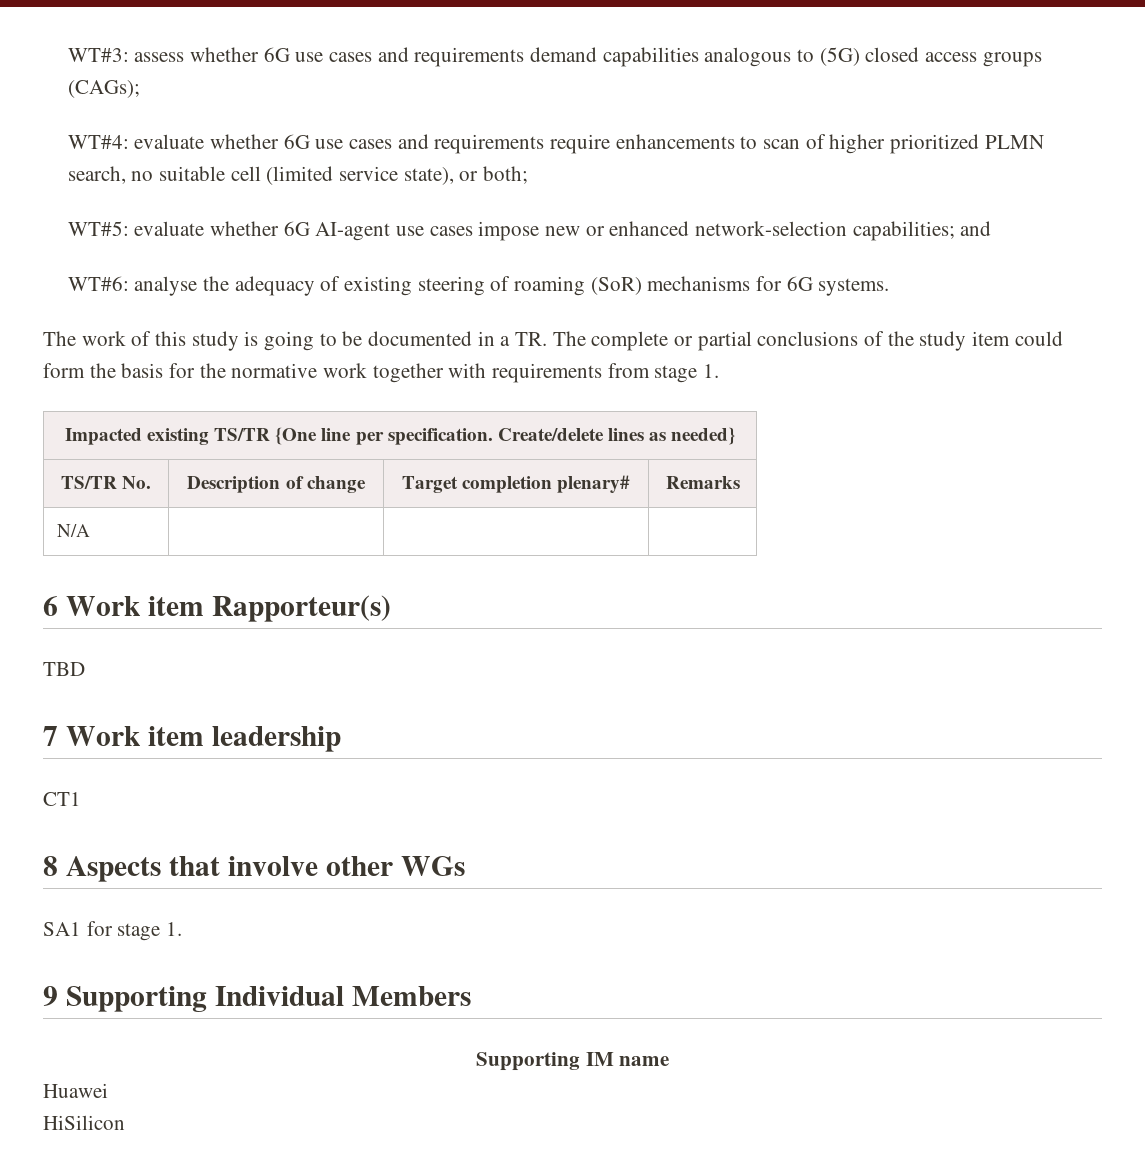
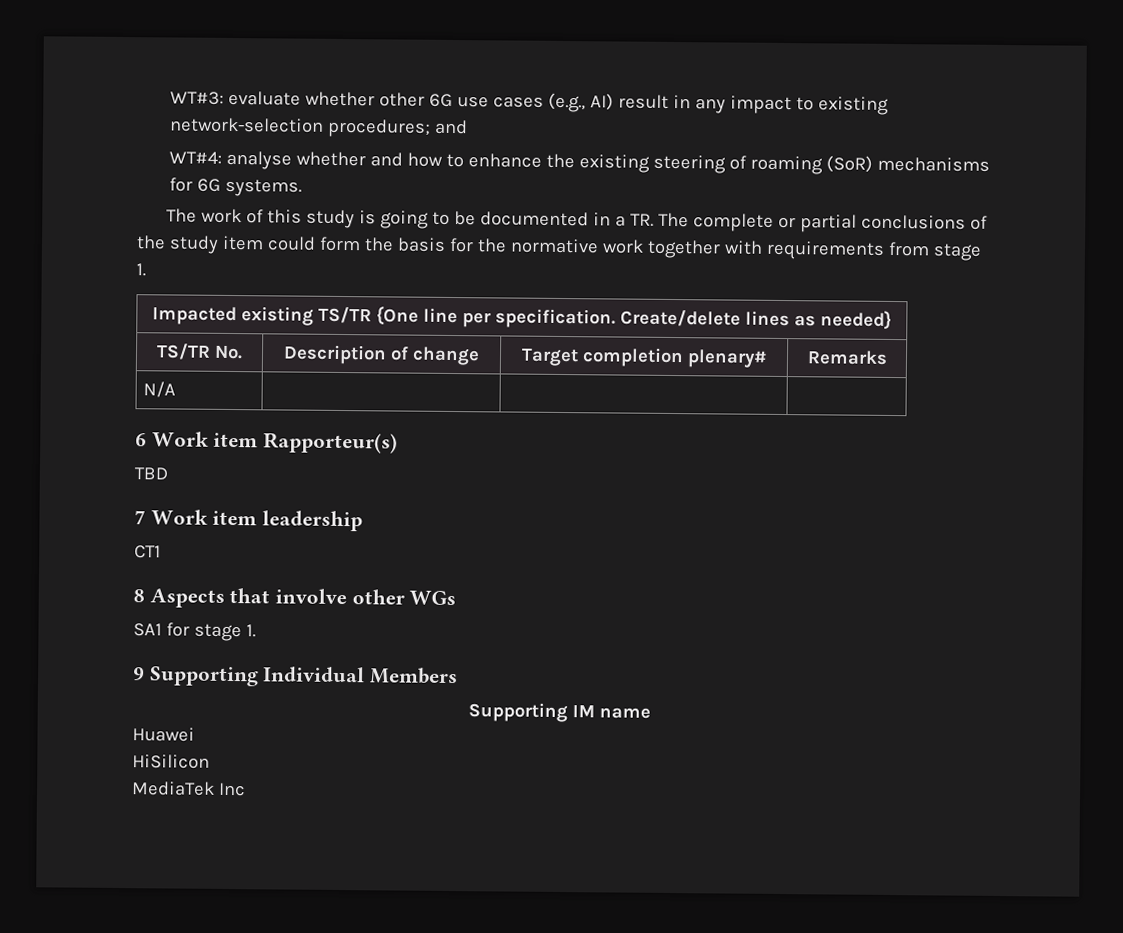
[134,47,1042,67] [67,80,140,98] [67,134,1044,154] [67,166,529,185] [67,221,992,241] [67,276,341,296] assess whether 6G use cases and requirements demand capabilities analogous to (5G) closed access groups (CAGs); // WT#4: evaluate whether 6G use cases and requirements require enhancements to scan of higher prioritized PLMN search, no suitable cell (limited service state), or both; // WT#5: evaluate whether 6G AI-agent use cases impose new or enhanced network-selection capabilities; and // WT#6: analyse the adequacy of -> [228,90,890,115] [170,117,469,138] [169,150,576,170] evaluate whether other 6G use cases (e.g., AI) result in any impact to existing network-selection procedures; and // WT#4: analyse whether and how to enhance the
(125, 1122) none -> [131,781,246,797] // MediaTek Inc

